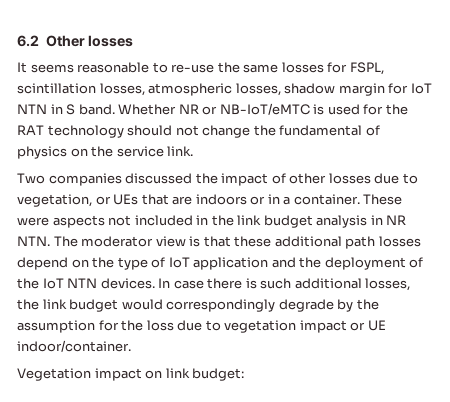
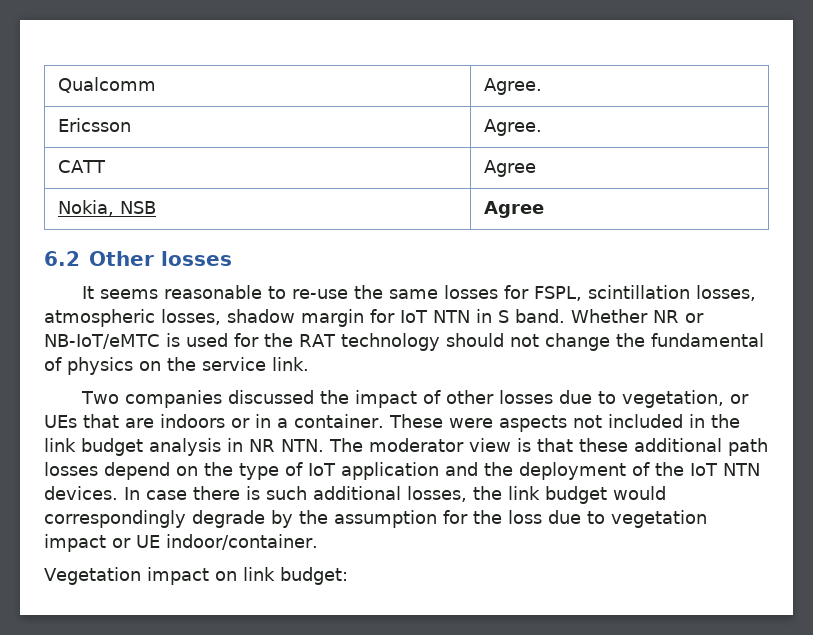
(17, 41) none -> [58,77,157,93] [484,78,543,95] [58,118,132,132] [484,119,543,136] [58,160,107,173] [484,160,537,177] [58,200,157,216] [484,201,545,218] Qualcomm | Agree. // Ericsson | Agree. // CATT | Agree // Nokia, NSB | Agree //

